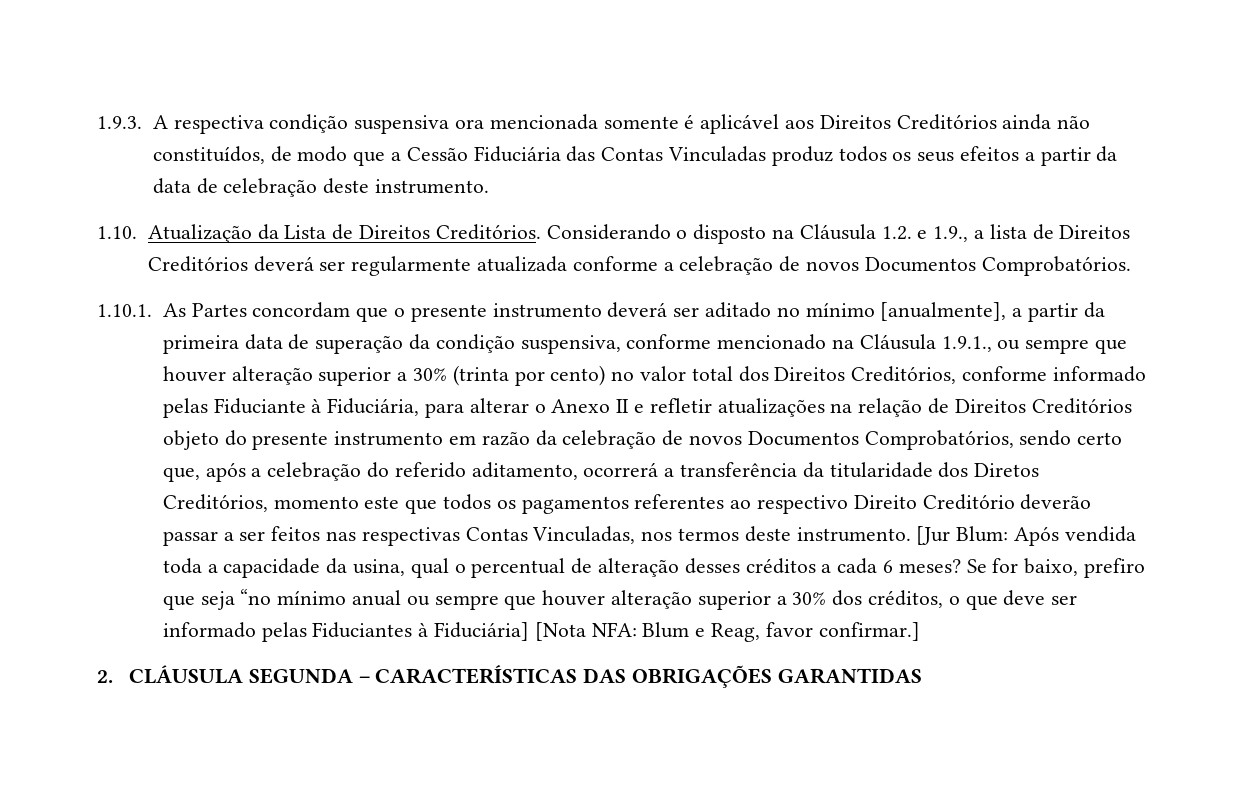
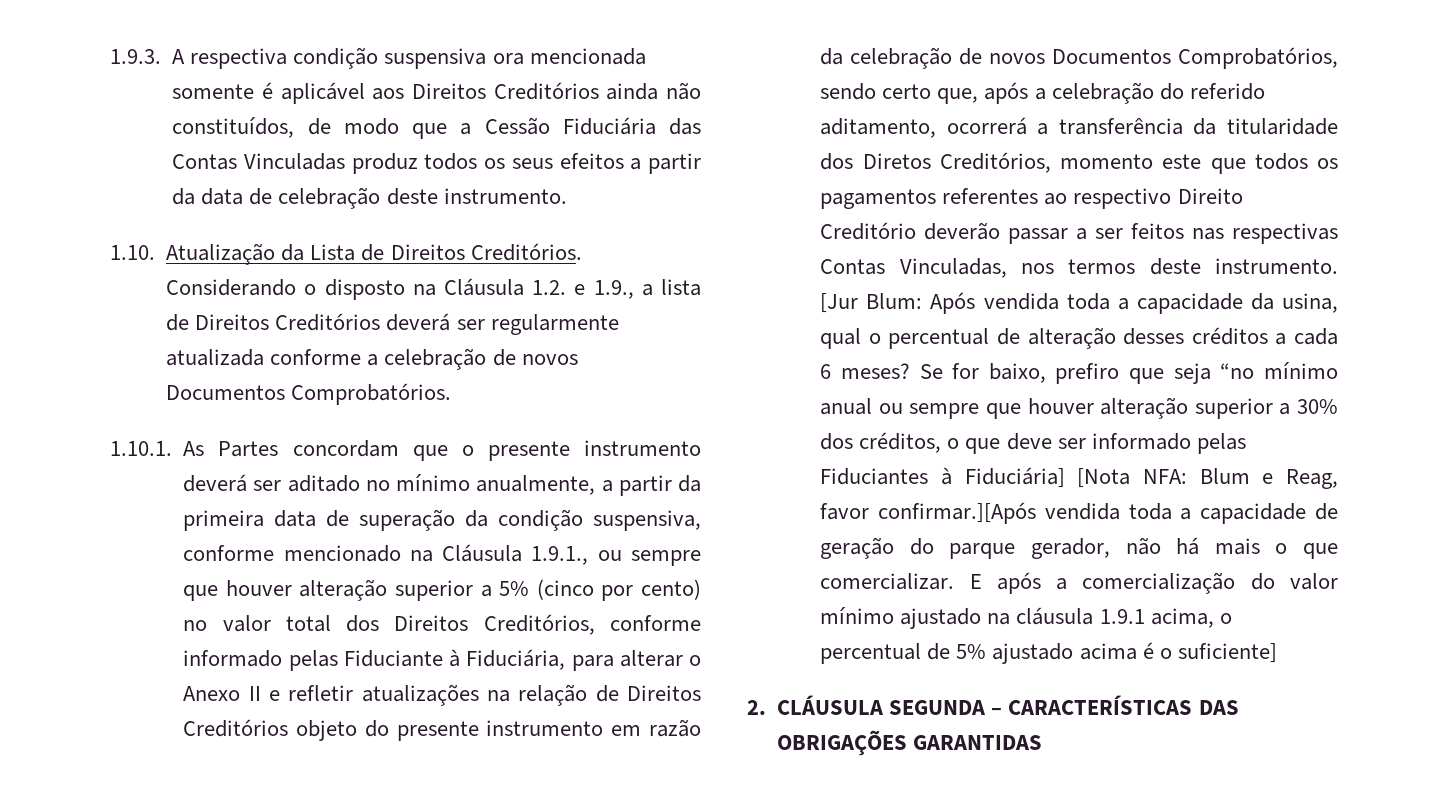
[880,302,1007,321] [anualmente], -> [476,475,596,495] anualmente,
[412,365,509,386] 30% (trinta -> [499,579,594,600] 5% (cinco
[818,622,920,641] confirmar.] -> [878,502,1338,524] [820,537,1338,559] [820,572,1338,594] [820,607,1232,629] [820,642,1277,664] confirmar.][Após vendida toda a capacidade de geração do parque gerador, não há mais o que comercializar. E após a comercialização do valor mínimo ajustado na cláusula 1.9.1 acima, o percentual de 5% ajustado acima é o suficiente]

